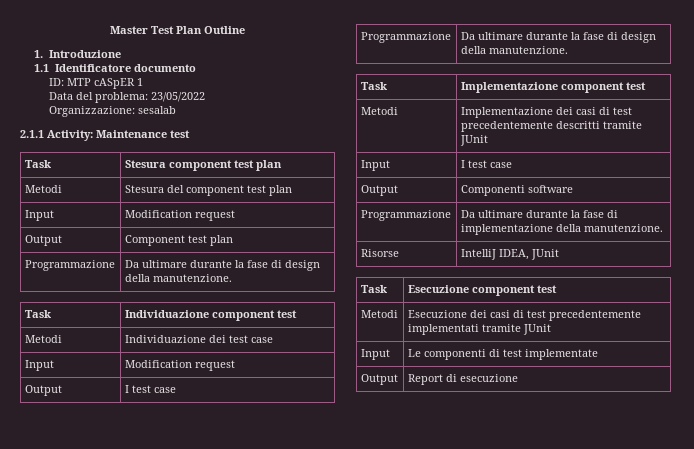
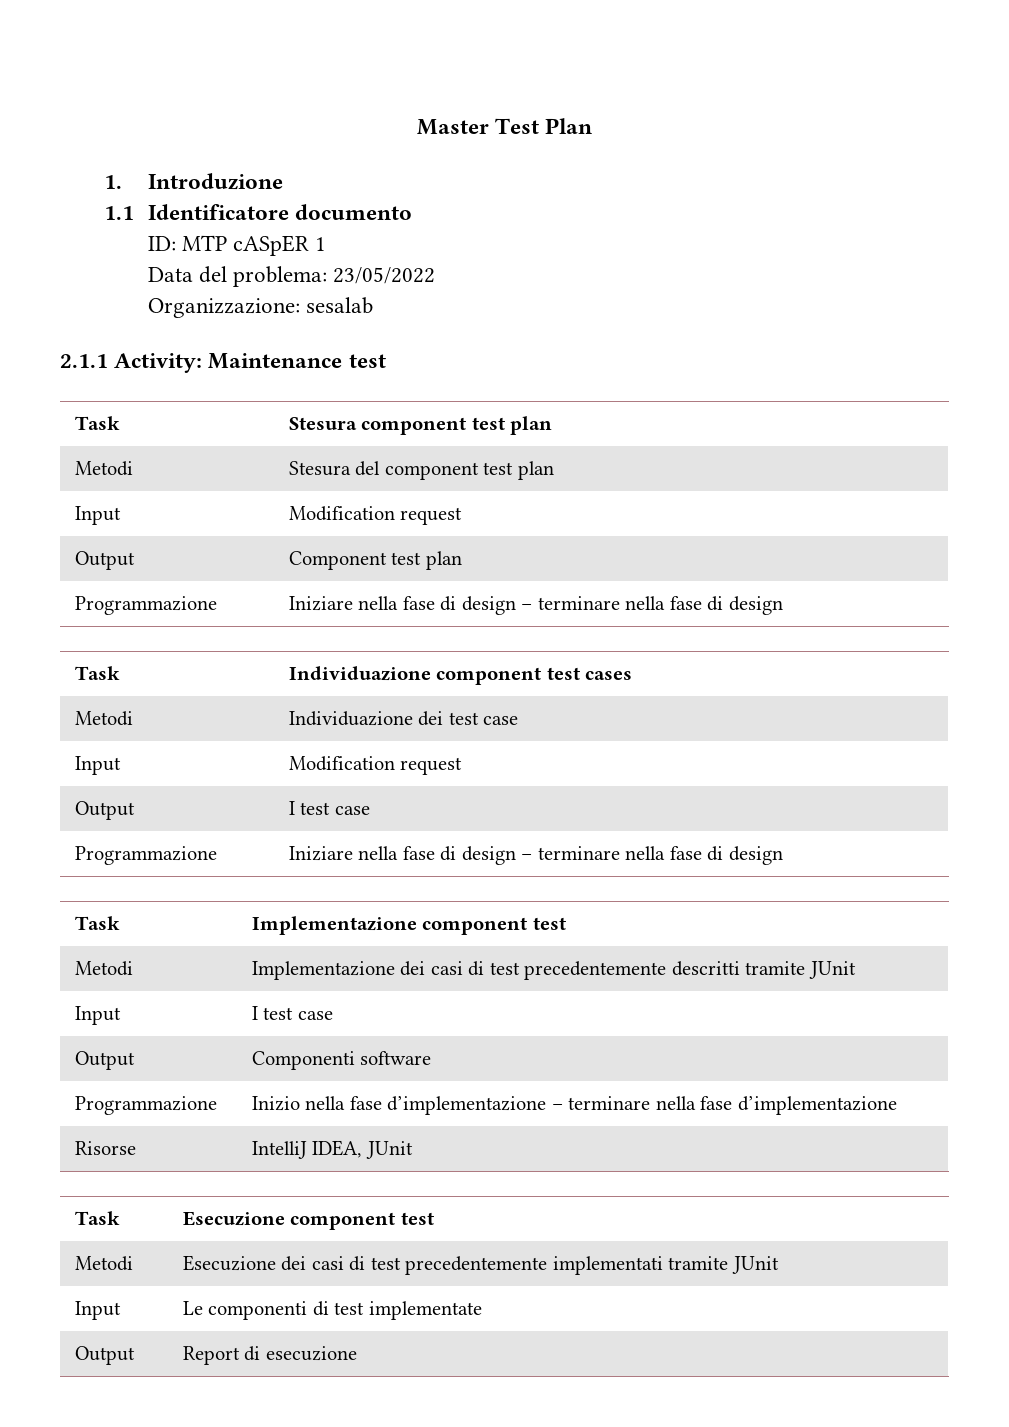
[204,26,245,34] Outline -> (593, 126) none
[124,260,320,271] [124,274,232,282] Da ultimare durante la fase di design della manutenzione. -> [288,596,783,615] Iniziare nella fase di design – terminare nella fase di design
(297, 314) none -> [585,671,633,680] cases
[460,32,656,43] [460,46,568,54] Da ultimare durante la fase di design della manutenzione. -> [288,846,783,865] Iniziare nella fase di design – terminare nella fase di design
[460,210,618,218] [460,224,663,235] Da ultimare durante la fase di implementazione della manutenzione. -> [251,1096,897,1115] Inizio nella fase d’implementazione – terminare nella fase d’implementazione

